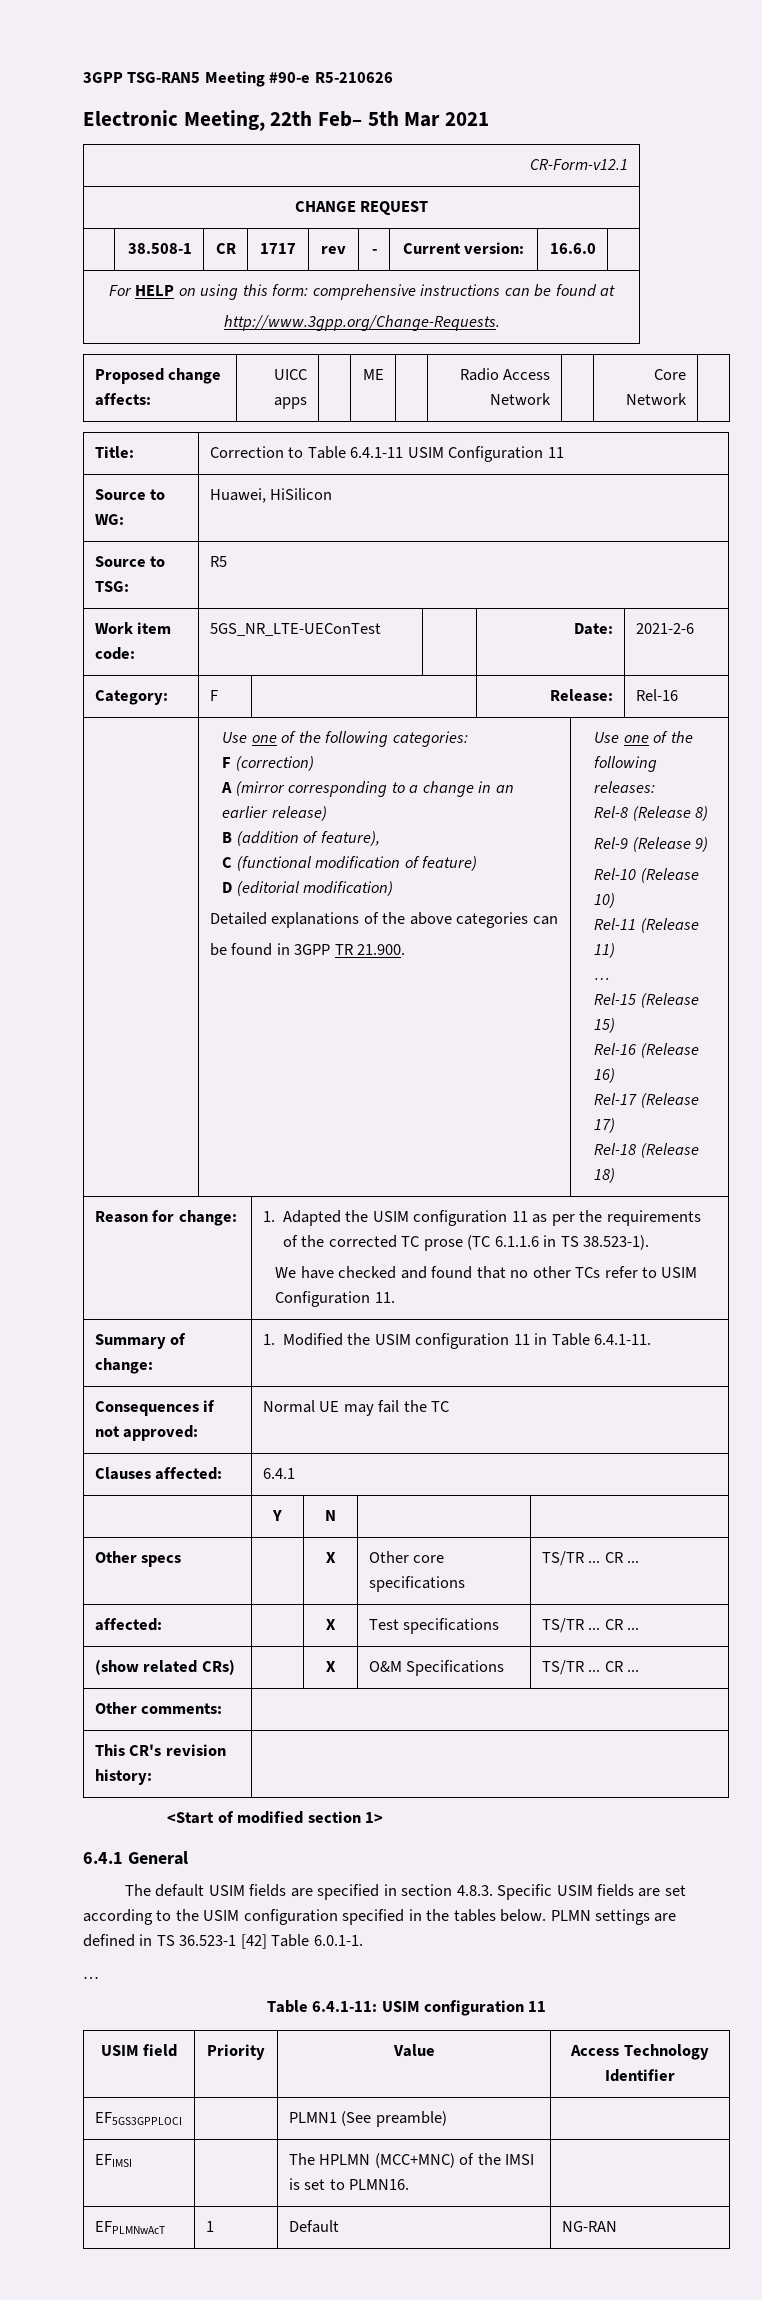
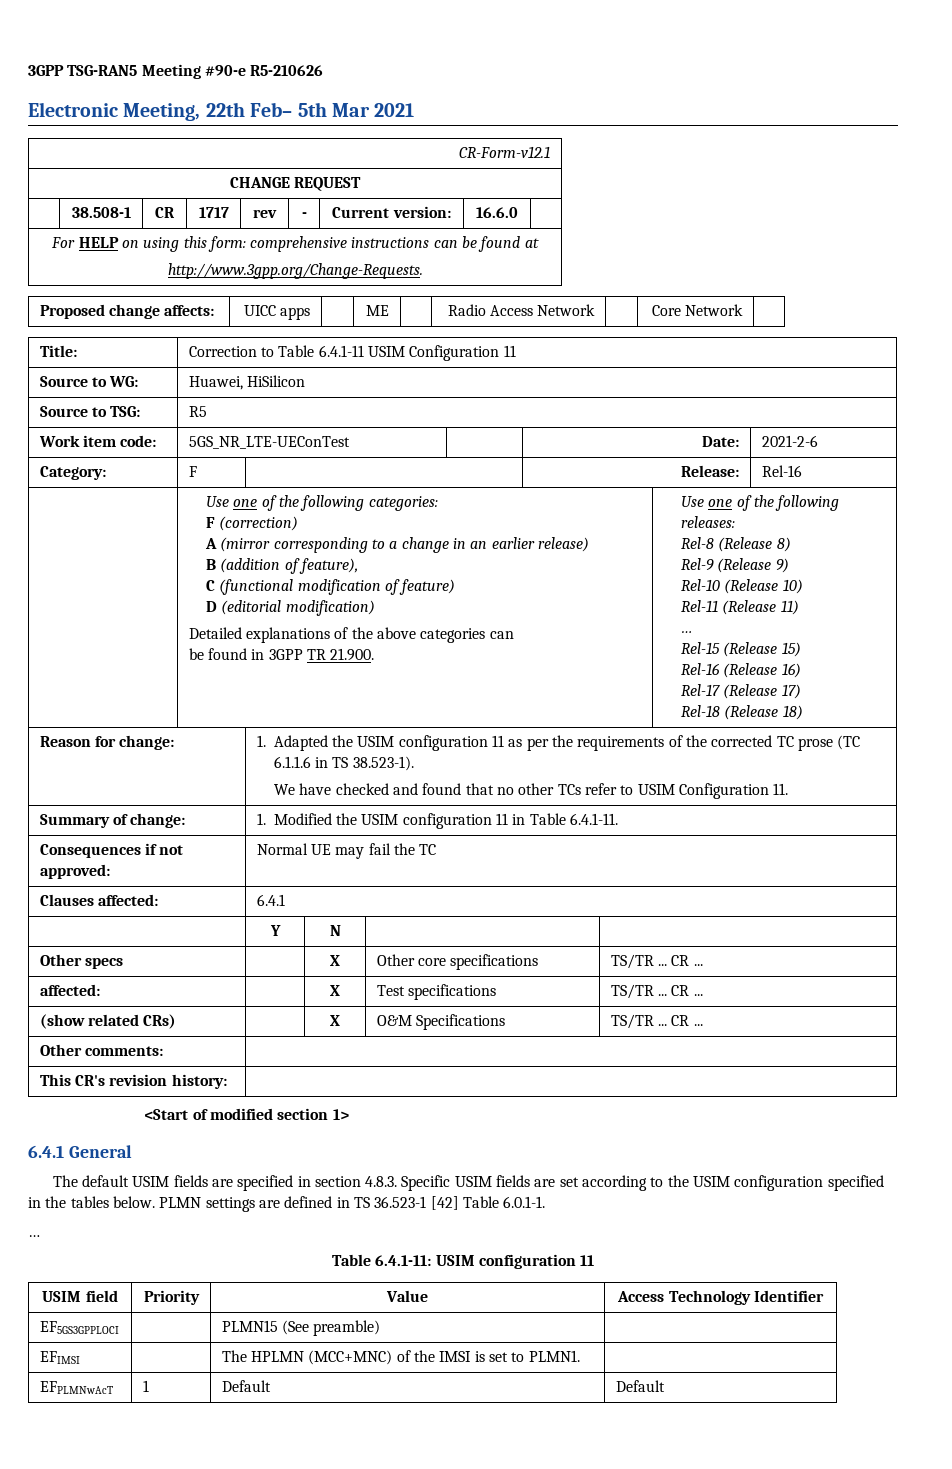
[288,2112,337,2123] PLMN1 -> [221,1320,278,1332] PLMN15
[349,2179,410,2190] PLMN16. -> [528,1350,580,1362] PLMN1.
[561,2221,617,2232] NG-RAN -> [615,1380,665,1392] Default

